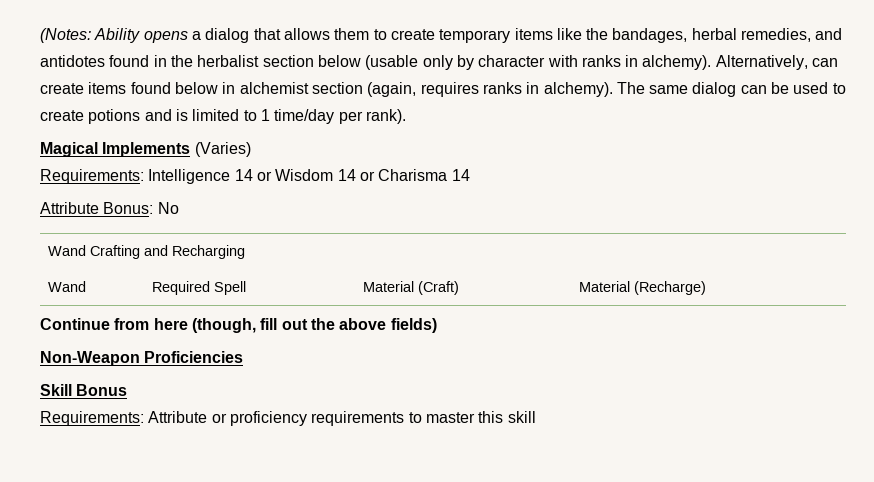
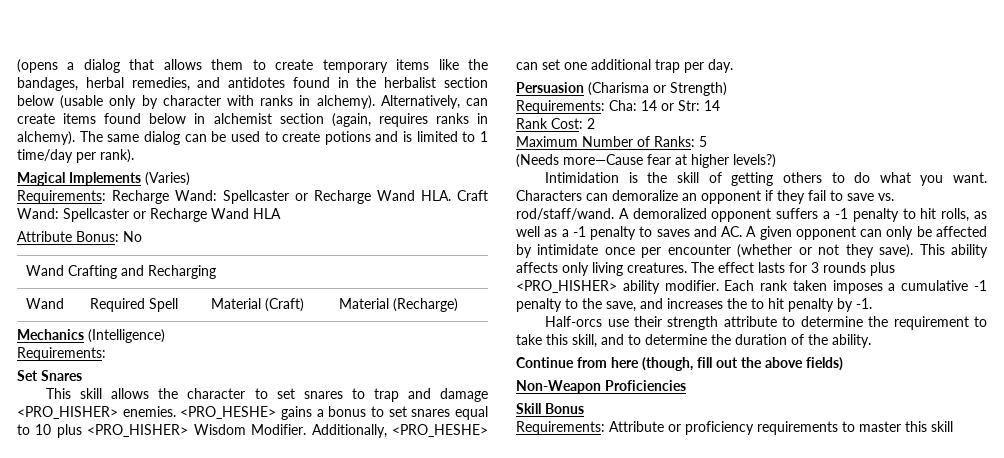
[40,28,188,43] (Notes: Ability opens -> [17,59,58,73] (opens
[148,169,470,184] Intelligence 14 or Wisdom 14 or Charisma 14 -> [112,190,488,204] [17,208,281,222] Recharge Wand: Spellcaster or Recharge Wand HLA. Craft Wand: Spellcaster or Recharge Wand HLA
(707, 288) none -> [17,329,165,343] [17,347,106,361] [17,370,82,381] [46,388,488,402] [17,406,489,420] [17,424,488,438] [516,59,733,73] [516,82,727,96] [516,100,720,114] [516,118,595,129] [516,136,707,147] [516,154,776,168] [545,172,987,186] [516,190,894,204] [516,208,987,222] [516,226,987,240] [516,244,988,258] [516,262,895,276] [516,280,987,294] [516,298,872,312] [545,316,987,330] [516,334,871,348] // Mechanics (Intelligence) // Requirements: // Set Snares // This skill allows the character to set snares to trap and damage <PRO_HISHER> enemies. <PRO_HESHE> gains a bonus to set snares equal to 10 plus <PRO_HISHER> Wisdom Modifier. Additionally, <PRO_HESHE> can set one additional trap per day. // Persuasion (Charisma or Strength) // Requirements: Cha: 14 or Str: 14 // Rank Cost: 2 // Maximum Number of Ranks: 5 // (Needs more—Cause fear at higher levels?) // Intimidation is the skill of getting others to do what you want. Characters can demoralize an opponent if they fail to save vs. rod/staff/wand. A demoralized opponent suffers a -1 penalty to hit rolls, as well as a -1 penalty to saves and AC. A given opponent can only be affected by intimidate once per encounter (whether or not they save). This ability affects only living creatures. The effect lasts for 3 rounds plus <PRO_HISHER> ability modifier. Each rank taken imposes a cumulative -1 penalty to the save, and increases the to hit penalty by -1. // Half-orcs use their strength attribute to determine the requirement to take this skill, and to determine the duration of the ability.

